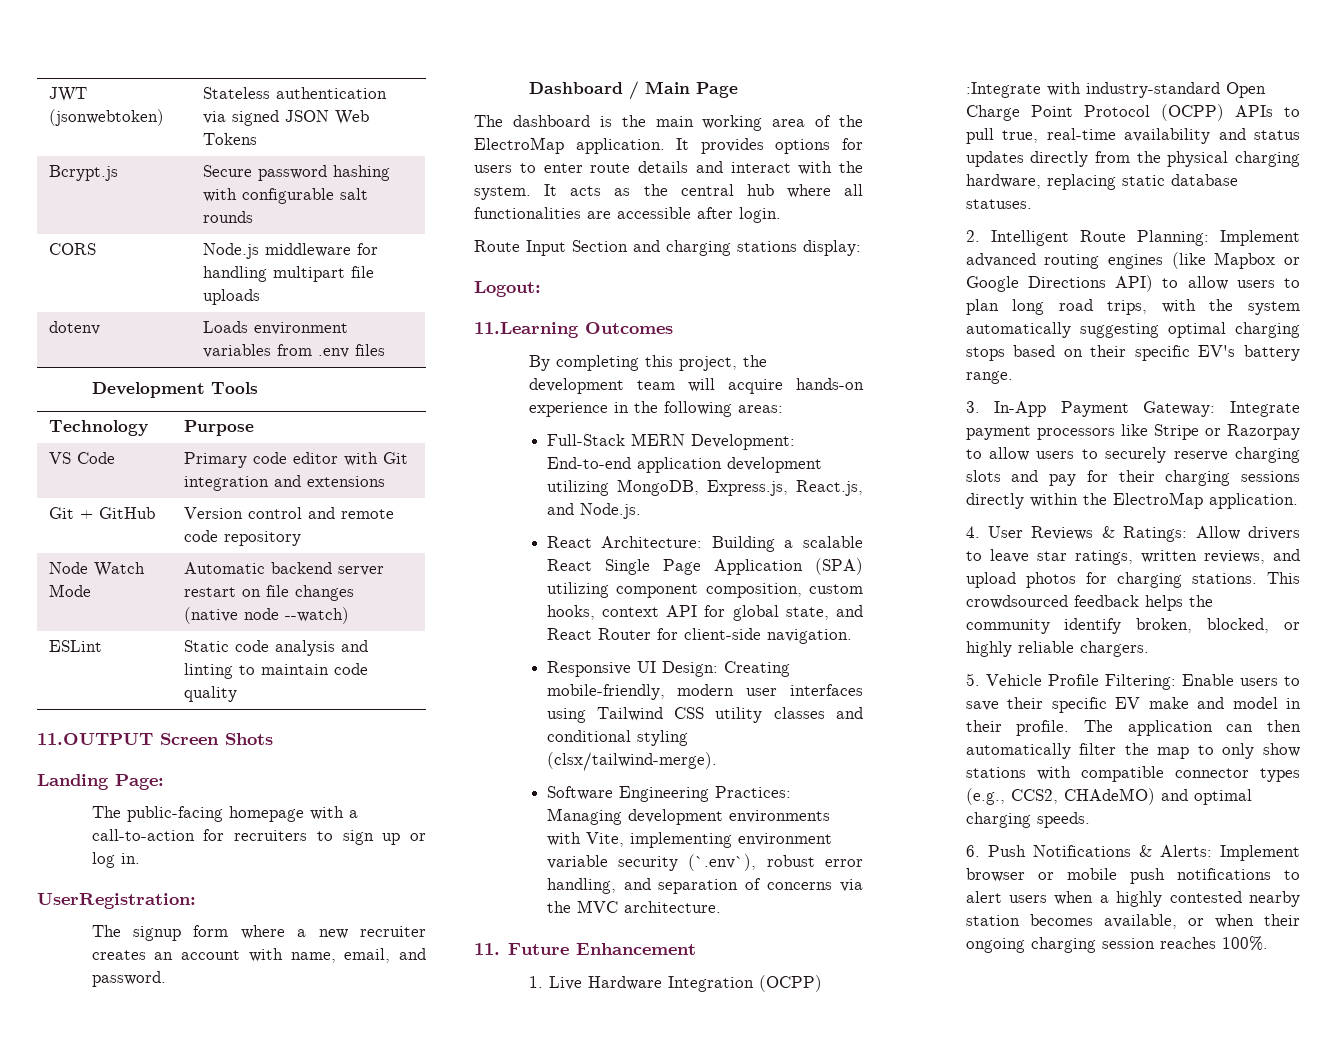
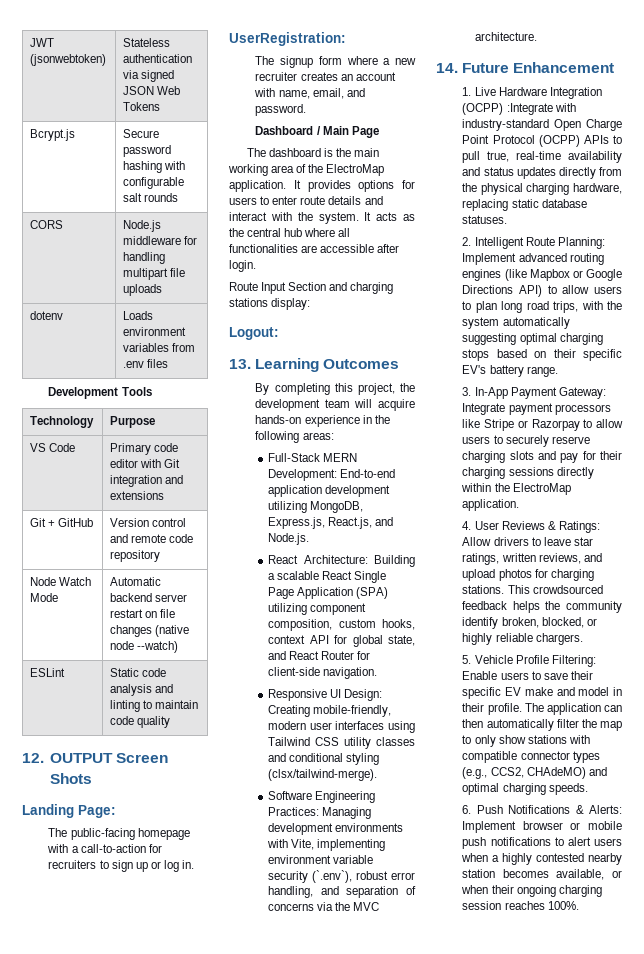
[37,733,153,745] 11.OUTPUT -> [22,753,113,763] 12. OUTPUT
[474,322,579,338] 11.Learning -> [229,358,320,372] 13. Learning
[474,943,500,955] 11. -> [436,63,458,73] 14.

